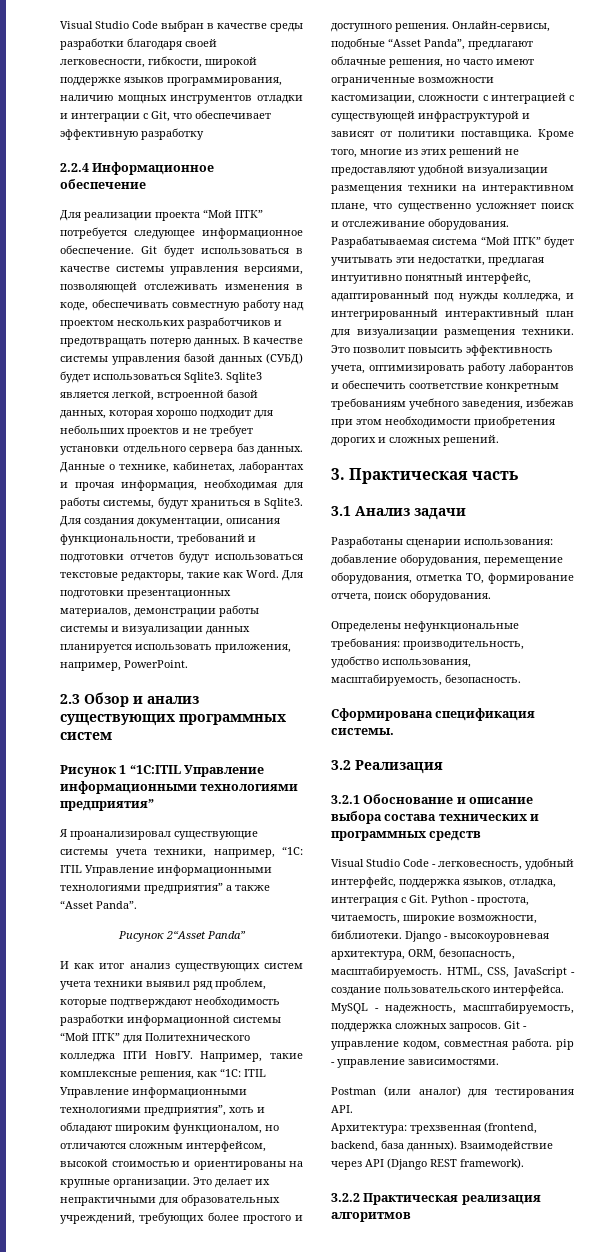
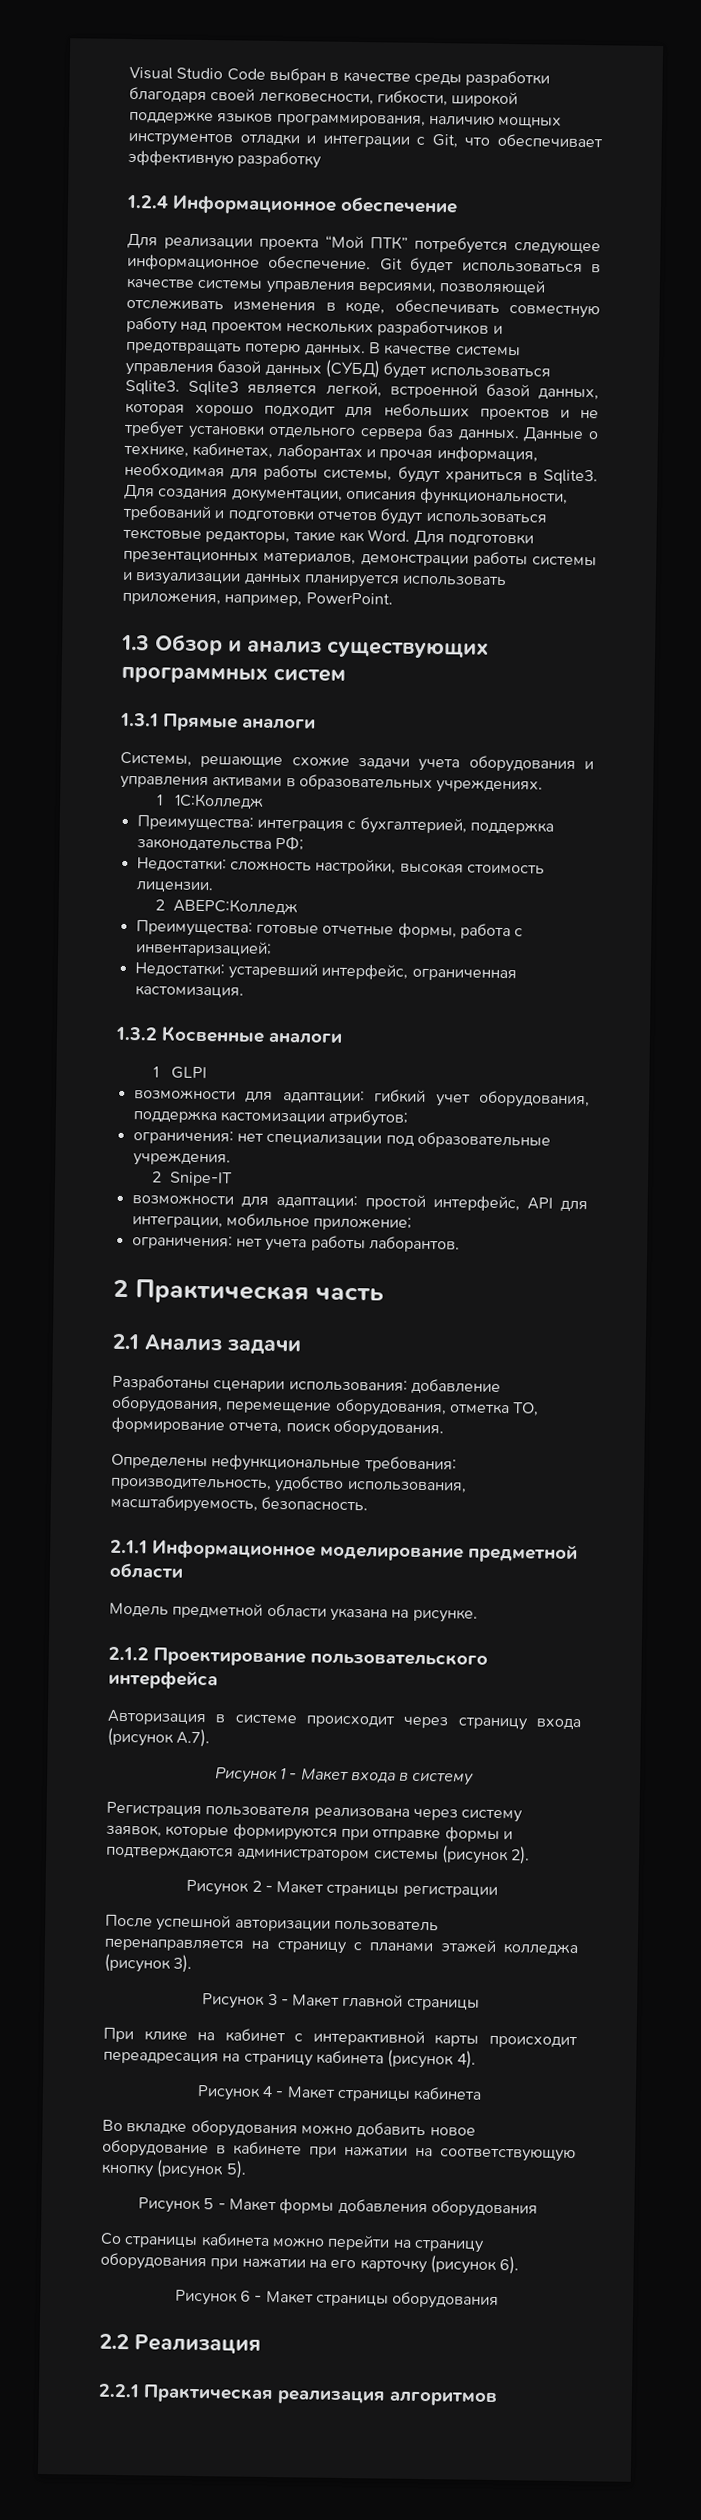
[60,163,89,172] 2.2.4 -> [126,194,169,209] 1.2.4
[60,694,80,704] 2.3 -> [121,634,150,651] 1.3
[60,765,265,777] [60,781,299,794] [60,799,154,811] [59,829,258,840] [60,846,303,858] [60,865,272,876] [60,883,270,894] [60,900,137,909] [117,930,246,942] [60,961,303,972] [60,978,266,990] [60,996,280,1008] [60,1014,281,1026] [60,1032,250,1044] [60,1051,303,1062] [60,1068,266,1080] [60,1087,247,1098] [60,1105,265,1116] [60,1122,279,1134] [60,1141,266,1152] [60,1159,303,1170] [60,1177,270,1188] [60,1194,280,1206] [60,1212,303,1224] [331,21,550,32] [331,38,533,50] [331,56,534,68] [331,77,494,86] [331,93,574,104] [331,111,530,122] [331,129,574,140] [331,147,519,158] [331,164,548,176] [331,185,574,194] [331,203,574,212] [331,218,509,230] [331,236,574,248] [331,257,544,266] [331,273,531,284] [331,291,574,302] [331,309,574,320] [331,329,574,338] [331,345,553,356] [331,362,574,374] [331,380,559,392] [331,398,574,410] [331,416,555,428] [331,435,499,446] [331,468,345,480] Рисунок 1 “1С:ITIL Управление информационными технологиями предприятия” // Я проанализировал существующие системы учета техники, например, “1С: ITIL Управление информационными технологиями предприятия” а также “Asset Panda”. // Рисунок 2“Asset Panda” // И как итог анализ существующих систем учета техники выявил ряд проблем, которые подтверждают необходимость разработки информационной системы “Мой ПТК” для Политехнического колледжа ПТИ НовГУ. Например, такие комплексные решения, как “1С: ITIL Управление информационными технологиями предприятия”, хоть и обладают широким функционалом, но отличаются сложным интерфейсом, высокой стоимостью и ориентированы на крупные организации. Это делает их непрактичными для образовательных учреждений, требующих более простого и доступного решения. Онлайн-сервисы, подобные “Asset Panda”, предлагают облачные решения, но часто имеют ограниченные возможности кастомизации, сложности с интеграцией с существующей инфраструктурой и зависят от политики поставщика. Кроме того, многие из этих решений не предоставляют удобной визуализации размещения техники на интерактивном плане, что существенно усложняет поиск и отслеживание оборудования. Разрабатываемая система “Мой ПТК” будет учитывать эти недостатки, предлагая интуитивно понятный интерфейс, адаптированный под нужды колледжа, и интегрированный интерактивный план для визуализации размещения техники. Это позволит повысить эффективность учета, оптимизировать работу лаборантов и обеспечить соответствие конкретным требованиям учебного заведения, избежав при этом необходимости приобретения дорогих и сложных решений. // 3. -> [120,712,316,732] [120,751,594,773] [120,774,544,794] [156,793,265,810] [136,814,554,835] [136,835,304,852] [136,857,545,875] [134,881,213,894] [154,898,299,916] [135,919,524,940] [135,940,272,957] [134,962,517,982] [134,985,244,999] [115,1025,343,1044] [152,1066,208,1080] [133,1089,590,1109] [132,1109,409,1127] [132,1130,551,1149] [132,1152,231,1167] [151,1171,234,1187] [131,1194,588,1213] [131,1213,413,1231] [131,1235,460,1253] [113,1279,129,1298] 1.3.1 Прямые аналоги // Системы, решающие схожие задачи учета оборудования и управления активами в образовательных учреждениях. // 1 1С:Колледж // Преимущества: интеграция с бухгалтерией, поддержка законодательства РФ; // Недостатки: сложность настройки, высокая стоимость лицензии. // 2 АВЕРС:Колледж // Преимущества: готовые отчетные формы, работа с инвентаризацией; // Недостатки: устаревший интерфейс, ограниченная кастомизация. // 1.3.2 Косвенные аналоги // 1 GLPI // возможности для адаптации: гибкий учет оборудования, поддержка кастомизации атрибутов; // ограничения: нет специализации под образовательные учреждения. // 2 Snipe-IT // возможности для адаптации: простой интерфейс, API для интеграции, мобильное приложение; // ограничения: нет учета работы лаборантов. // 2
[331,506,351,516] 3.1 -> [112,1333,139,1350] 2.1
[331,708,536,721] [331,728,394,735] [331,760,443,774] [331,794,534,804] [331,811,540,824] [331,831,482,841] [331,858,574,870] [331,877,556,888] [331,895,529,906] [331,915,537,924] [331,930,549,942] [331,948,515,960] [331,966,575,978] [331,985,564,996] [331,1002,574,1014] [331,1021,527,1032] [331,1038,574,1050] [331,1059,499,1068] [331,1086,574,1098] [331,1105,353,1113] [331,1122,537,1134] [331,1140,553,1152] [331,1158,524,1170] [331,1193,360,1202] Сформирована спецификация системы. // 3.2 Реализация // 3.2.1 Обоснование и описание выбора состава технических и программных средств // Visual Studio Code - легковесность, удобный интерфейс, поддержка языков, отладка, интеграция с Git. Python - простота, читаемость, широкие возможности, библиотеки. Django - высокоуровневая архитектура, ORM, безопасность, масштабируемость. HTML, CSS, JavaScript - создание пользовательского интерфейса. MySQL - надежность, масштабируемость, поддержка сложных запросов. Git - управление кодом, совместная работа. pip - управление зависимостями. // Postman (или аналог) для тестирования API. // Архитектура: трехзвенная (frontend, backend, база данных). Взаимодействие через API (Django REST framework). // 3.2.2 -> [110,1539,578,1564] [109,1562,183,1579] [109,1602,478,1623] [108,1646,488,1667] [108,1669,218,1690] [107,1709,581,1731] [107,1727,211,1748] [214,1767,475,1786] [106,1801,524,1823] [106,1823,513,1843] [106,1845,531,1865] [186,1879,498,1899] [105,1913,439,1932] [104,1938,578,1957] [104,1953,193,1973] [202,1993,480,2011] [103,2026,578,2049] [103,2049,476,2069] [196,2085,483,2102] [102,2119,476,2139] [102,2139,576,2163] [101,2159,247,2179] [138,2197,538,2218] [100,2232,485,2253] [100,2252,520,2275] [174,2289,500,2310] [99,2333,261,2354] [98,2383,140,2398] 2.1.1 Информационное моделирование предметной области // Модель предметной области указана на рисунке. // 2.1.2 Проектирование пользовательского интерфейса // Авторизация в системе происходит через страницу входа (рисунок А.7). // Рисунок 1 - Макет входа в систему // Регистрация пользователя реализована через систему заявок, которые формируются при отправке формы и подтверждаются администратором системы (рисунок 2). // Рисунок 2 - Макет страницы регистрации // После успешной авторизации пользователь перенаправляется на страницу с планами этажей колледжа (рисунок 3). // Рисунок 3 - Макет главной страницы // При клике на кабинет с интерактивной карты происходит переадресация на страницу кабинета (рисунок 4). // Рисунок 4 - Макет страницы кабинета // Во вкладке оборудования можно добавить новое оборудование в кабинете при нажатии на соответствующую кнопку (рисунок 5). // Рисунок 5 - Макет формы добавления оборудования // Со страницы кабинета можно перейти на страницу оборудования при нажатии на его карточку (рисунок 6). // Рисунок 6 - Макет страницы оборудования // 2.2 Реализация // 2.2.1

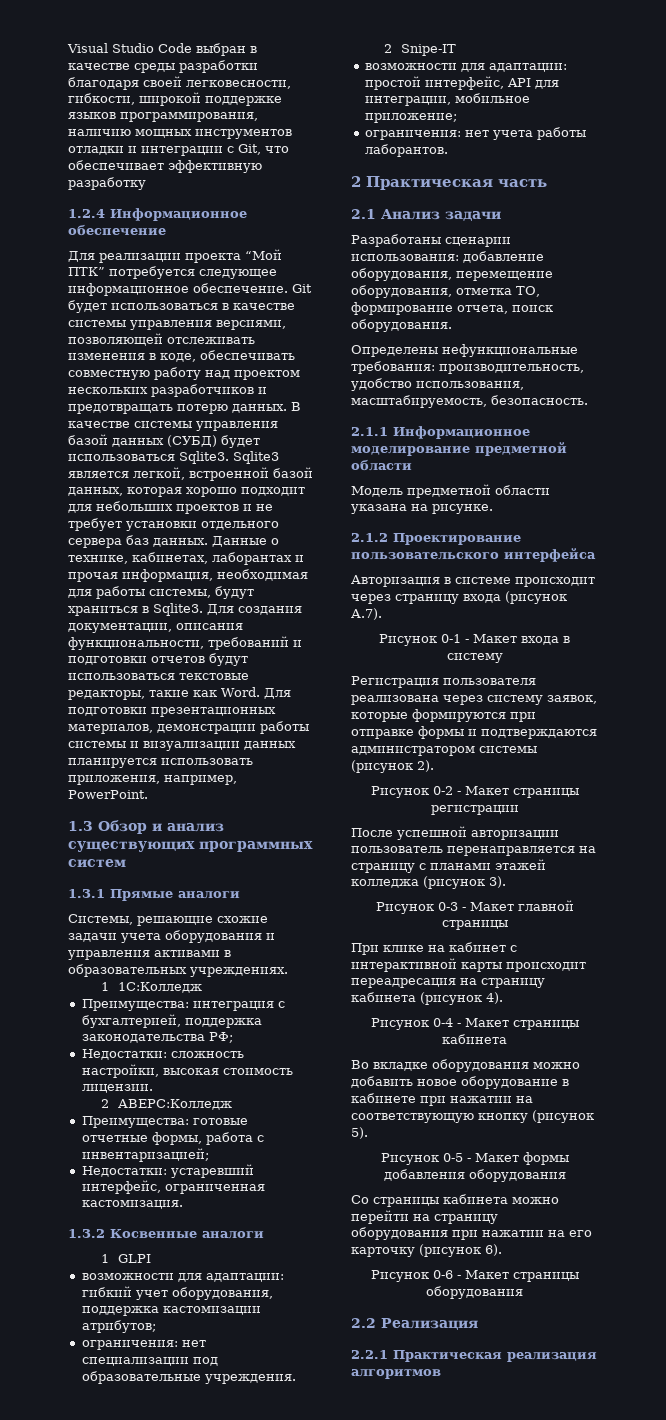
[279,1768,287,1780] 1 -> [441,634,461,643] 0-1
[251,1880,262,1892] 2 -> [432,786,453,795] 0-2
[267,1993,278,2006] 3 -> [437,902,458,911] 0-3
[262,2085,274,2098] 4 -> [432,1018,453,1027] 0-4
[203,2198,215,2210] 5 -> [442,1153,463,1162] 0-5
[240,2290,252,2302] 6 -> [432,1270,453,1279] 0-6

